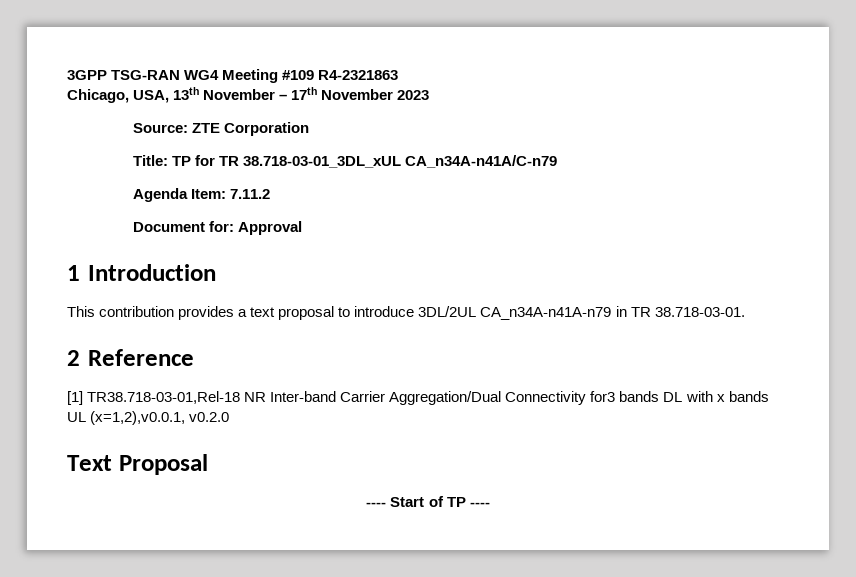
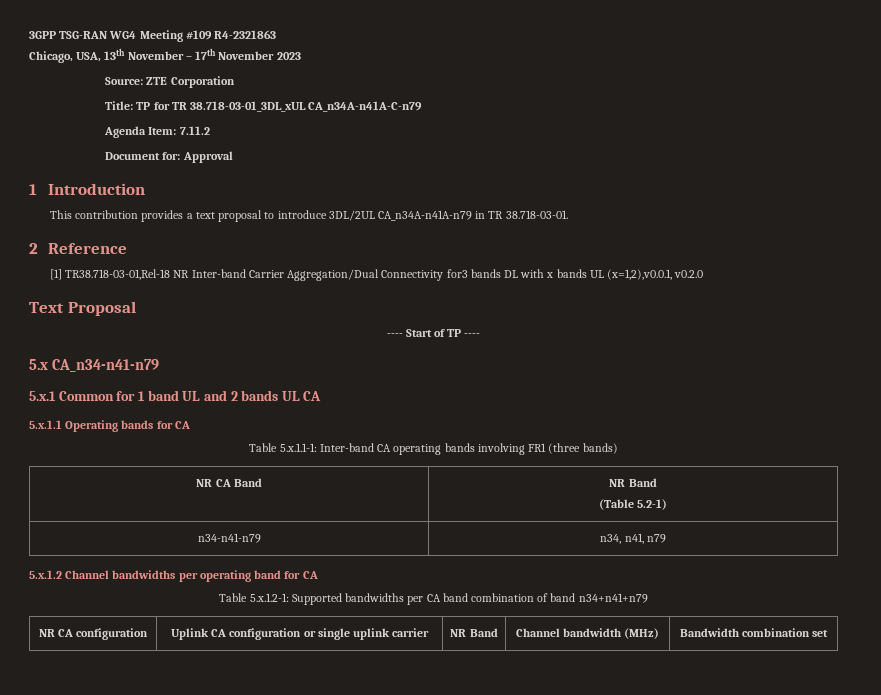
[405,155,558,168] CA_n34A-n41A/C-n79 -> [308,101,423,112] CA_n34A-n41A-C-n79
(490, 504) none -> [29,359,160,372] [29,390,322,401] [29,420,190,432] [249,443,618,455] [196,478,262,487] [609,478,657,487] [598,499,668,510] [197,533,261,543] [600,533,666,544] [29,570,318,582] [219,593,648,605] [38,628,149,640] [170,628,430,640] [450,628,498,637] [515,628,660,639] [679,628,829,637] // 5.x CA_n34-n41-n79 // 5.x.1 Common for 1 band UL and 2 bands UL CA // 5.x.1.1 Operating bands for CA // Table 5.x.1.1-1: Inter-band CA operating bands involving FR1 (three bands) // NR CA Band | NR Band // (Table 5.2-1) // n34-n41-n79 | n34, n41, n79 // 5.x.1.2 Channel bandwidths per operating band for CA // Table 5.x.1.2-1: Supported bandwidths per CA band combination of band n34+n41+n79 // NR CA configuration | Uplink CA configuration or single uplink carrier | NR Band | Channel bandwidth (MHz) | Bandwidth combination set

